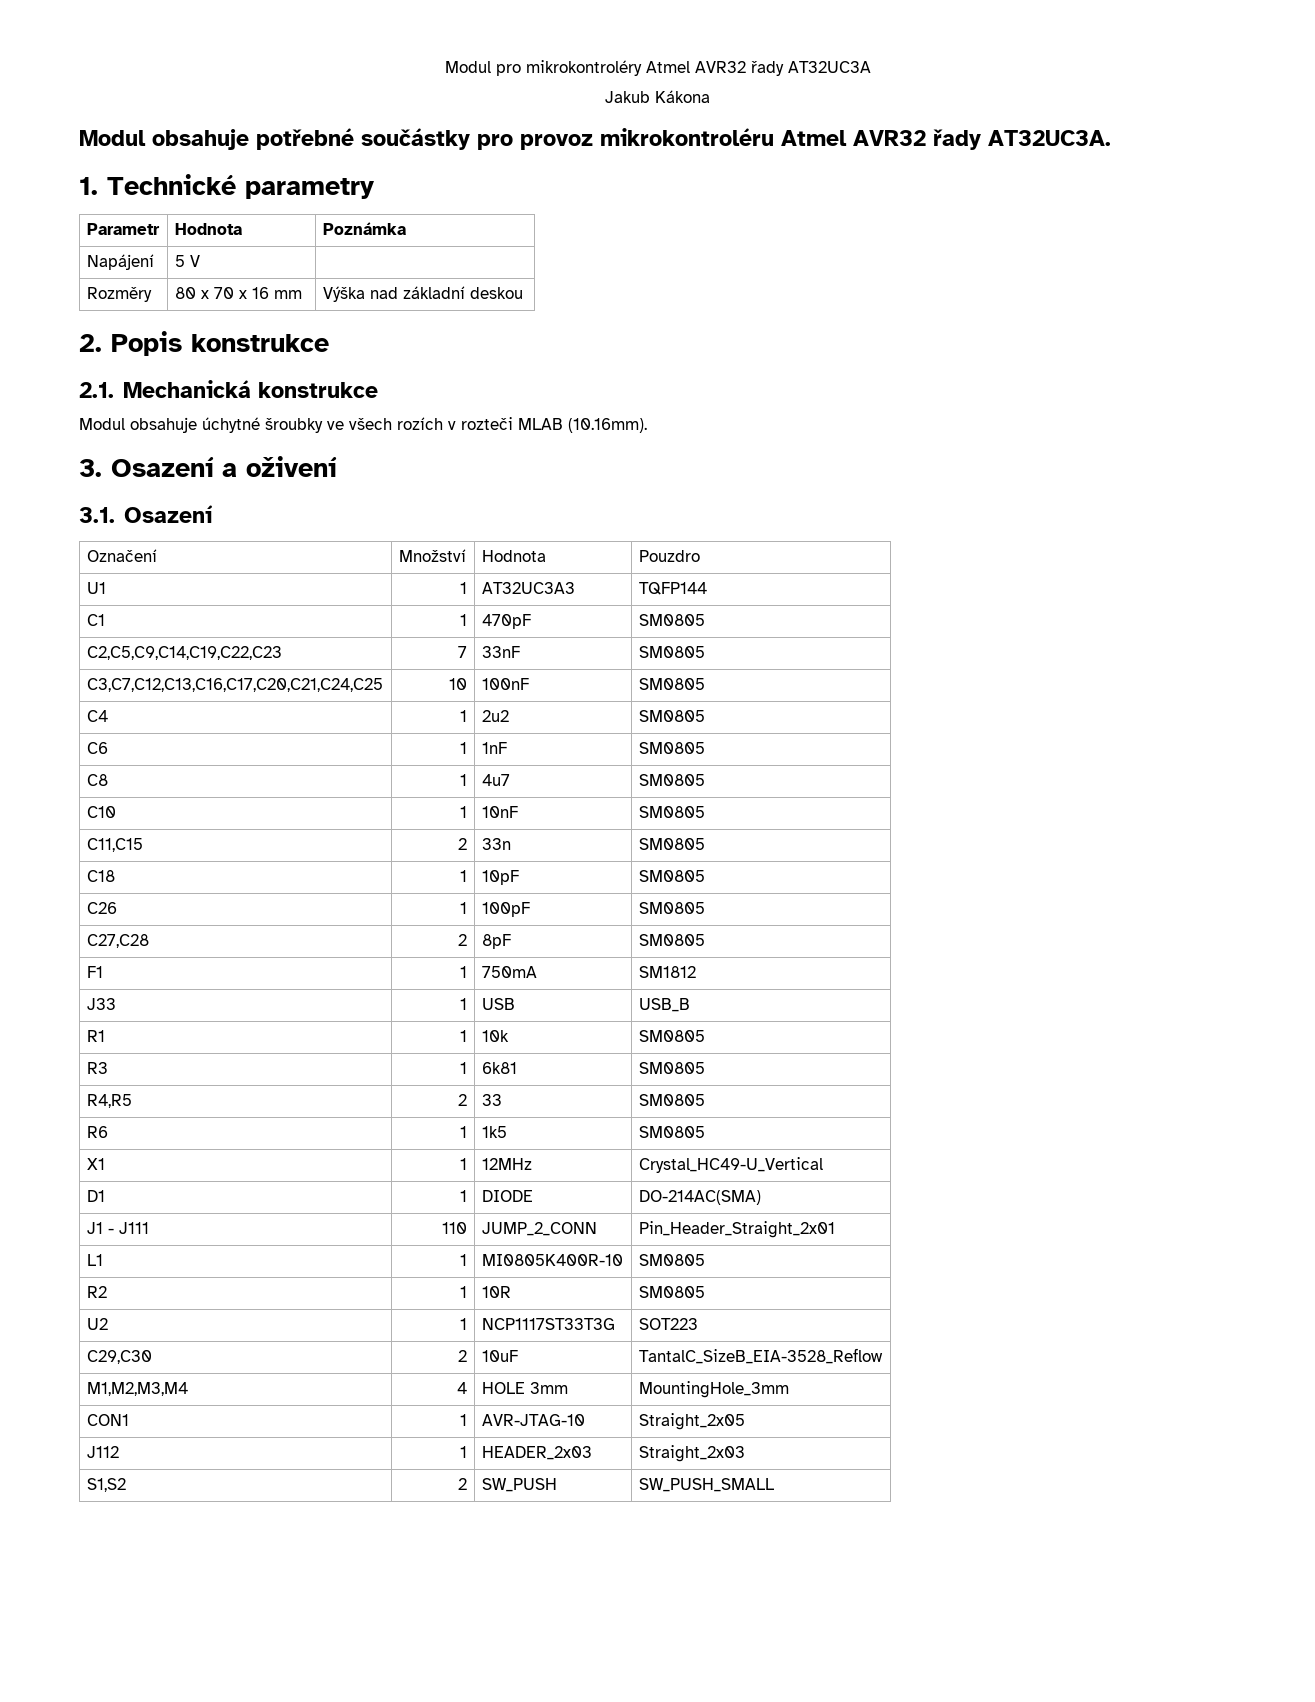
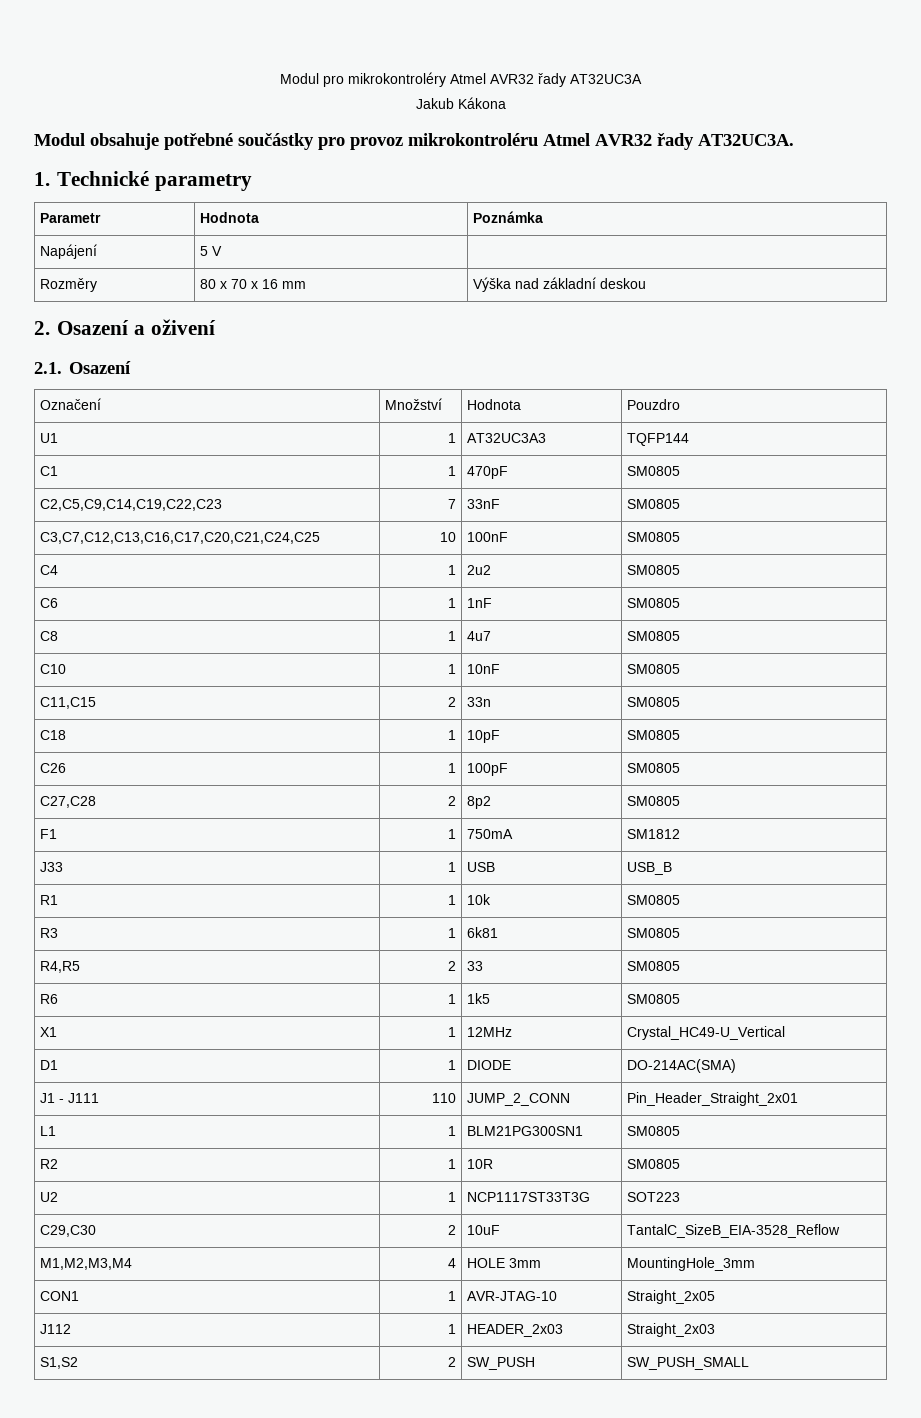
[110,331,329,356] [79,380,378,398] [79,417,647,433] [79,459,102,477] Popis konstrukce // 2.1. Mechanická konstrukce // Modul obsahuje úchytné šroubky ve všech rozích v rozteči MLAB (10.16mm). // 3. -> (50, 328) none
[79,507,115,523] 3.1. -> [34,362,62,374] 2.1.
[481,934,511,949] 8pF -> [466,796,491,809] 8p2
[481,1254,623,1266] MI0805K400R-10 -> [466,1126,583,1136] BLM21PG300SN1

